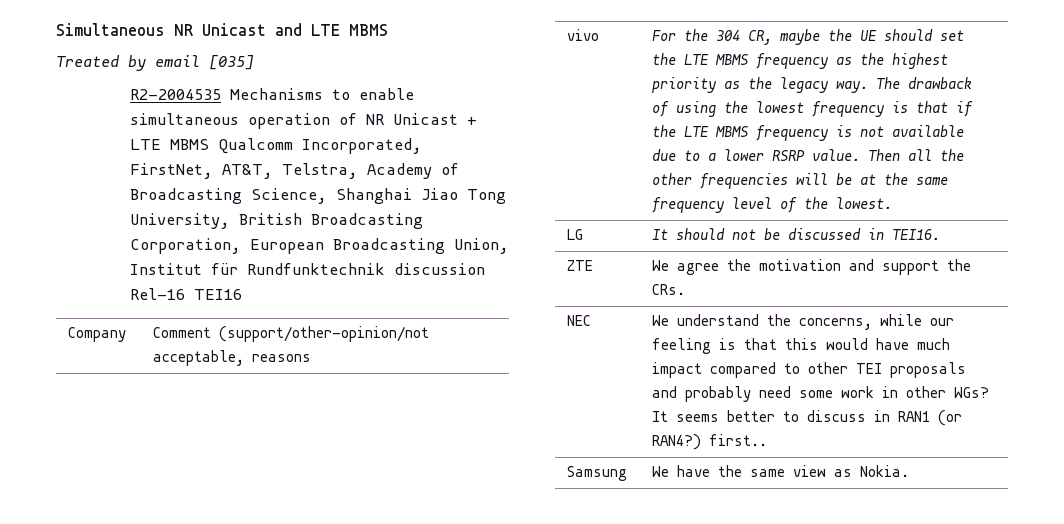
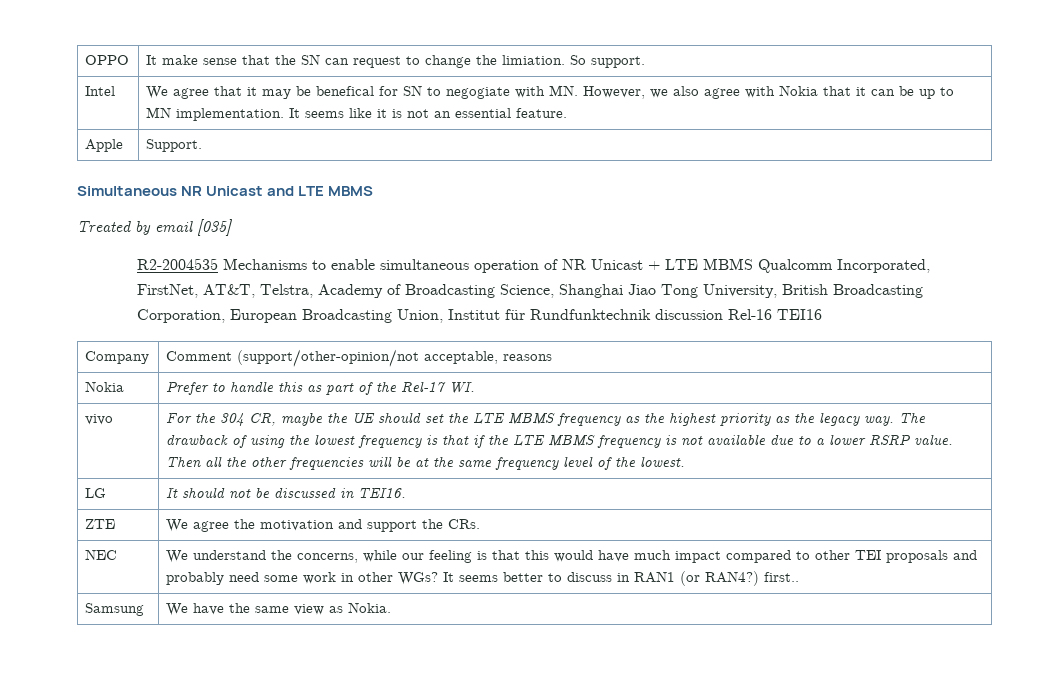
(56, 29) none -> [85,55,130,65] [146,54,646,68] [85,86,116,96] [146,85,955,99] [146,107,568,121] [85,139,124,152] [146,139,203,152] OPPO | It make sense that the SN can request to change the limiation. So support. // Intel | We agree that it may be benefical for SN to negogiate with MN. However, we also agree with Nokia that it can be up to MN implementation. It seems like it is not an essential feature. // Apple | Support. //
(312, 358) none -> [85,381,125,392] [166,381,476,395] // Nokia | Prefer to handle this as part of the Rel-17 WI.

